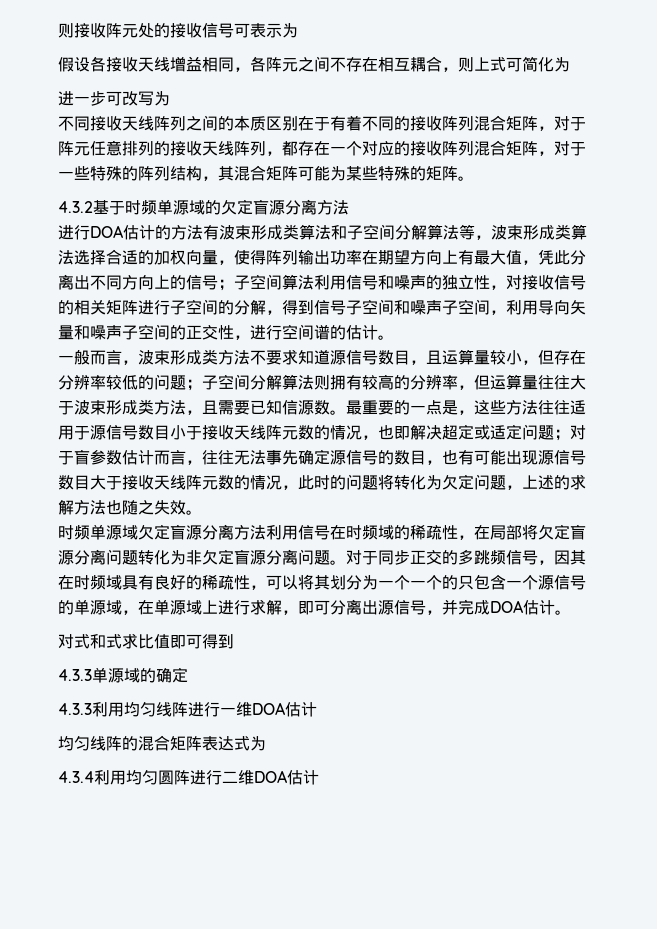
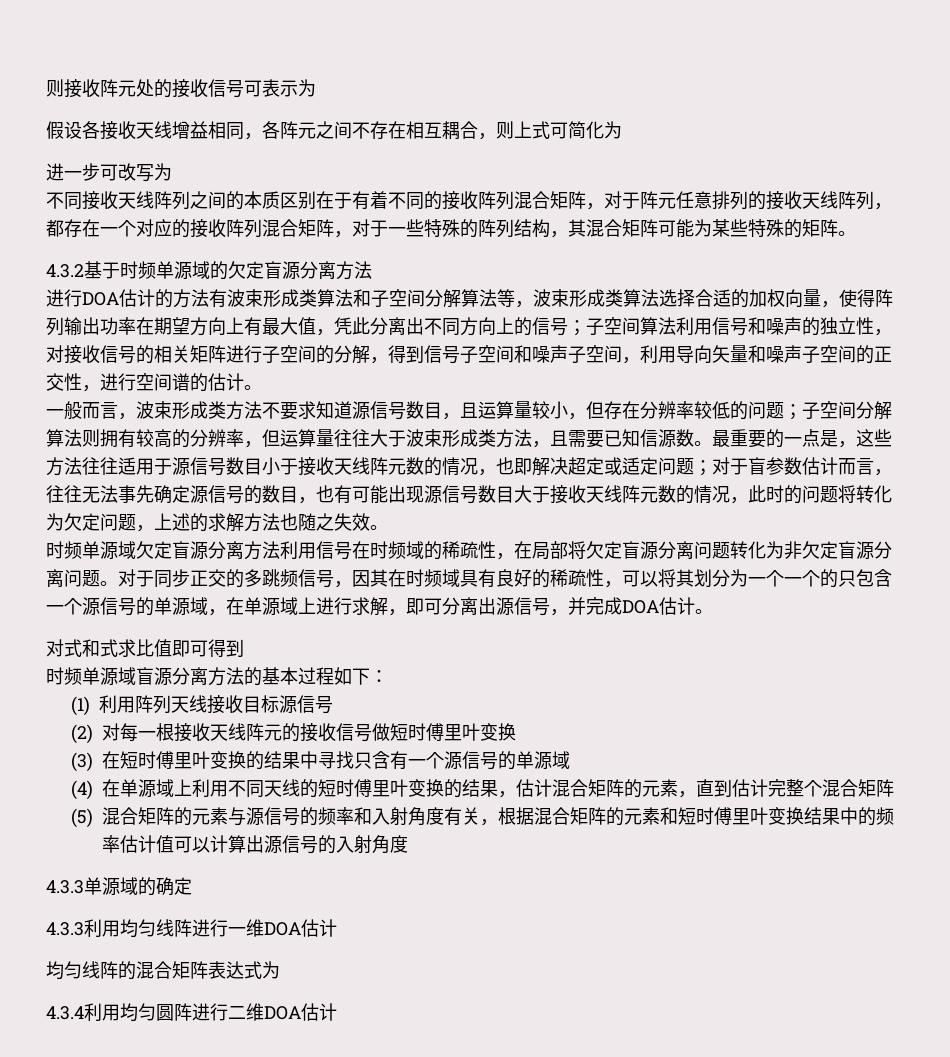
(234, 641) none -> [46,667,388,686] [70,695,333,716] [70,723,516,744] [70,751,570,772] [70,779,894,800] [70,807,894,828] [101,835,408,854] // 时频单源域盲源分离方法的基本过程如下： // (1)利用阵列天线接收目标源信号 // (2)对每一根接收天线阵元的接收信号做短时傅里叶变换 // (3)在短时傅里叶变换的结果中寻找只含有一个源信号的单源域 // (4)在单源域上利用不同天线的短时傅里叶变换的结果，估计混合矩阵的元素，直到估计完整个混合矩阵 // (5)混合矩阵的元素与源信号的频率和入射角度有关，根据混合矩阵的元素和短时傅里叶变换结果中的频率估计值可以计算出源信号的入射角度

